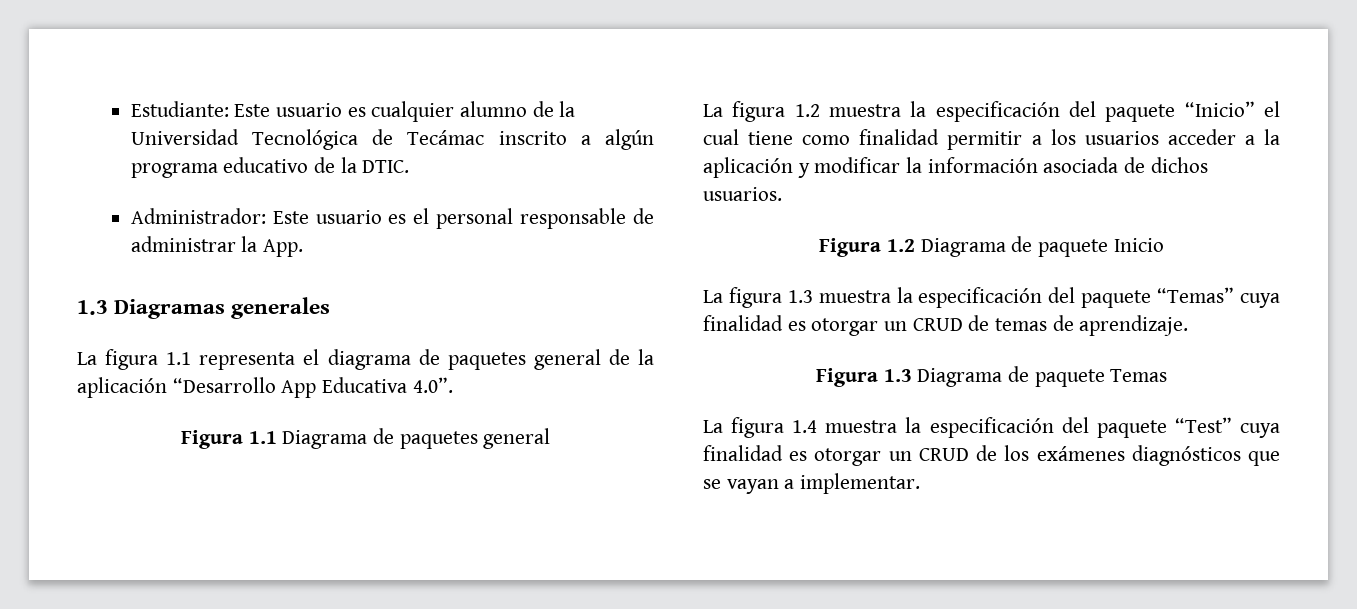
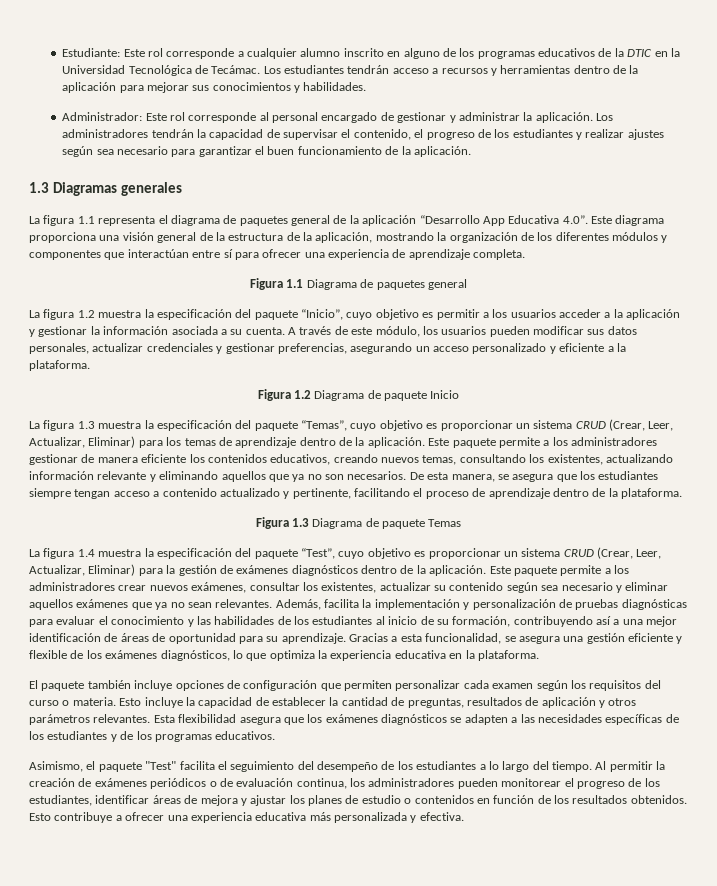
[276,101,576,122] [130,129,654,150] [130,157,410,178] [130,208,655,229] [130,236,304,257] usuario es cualquier alumno de la Universidad Tecnológica de Tecámac inscrito a algún programa educativo de la DTIC. // Administrador: Este usuario es el personal responsable de administrar la App. -> [147,48,680,59] [62,65,639,76] [62,82,367,93] [62,112,614,123] [62,129,664,140] [62,146,471,157] rol corresponde a cualquier alumno inscrito en alguno de los programas educativos de la DTIC en la Universidad Tecnológica de Tecámac. Los estudiantes tendrán acceso a recursos y herramientas dentro de la aplicación para mejorar sus conocimientos y habilidades. // Administrador: Este rol corresponde al personal encargado de gestionar y administrar la aplicación. Los administradores tendrán la capacidad de supervisar el contenido, el progreso de los estudiantes y realizar ajustes según sea necesario para garantizar el buen funcionamiento de la aplicación.
(453, 385) none -> [591,215,665,226] [29,232,668,243] [29,249,526,260] Este diagrama proporciona una visión general de la estructura de la aplicación, mostrando la organización de los diferentes módulos y componentes que interactúan entre sí para ofrecer una experiencia de aprendizaje completa.
[1184,101,1280,117] [703,129,940,145] “Inicio” el cual tiene como finalidad -> [301,309,434,320] “Inicio”, cuyo objetivo es
[814,157,901,173] modificar -> [38,326,88,337] gestionar
[1124,157,1208,173] [703,187,782,201] de dichos usuarios. -> [220,326,637,337] [29,343,626,354] [29,360,90,371] a su cuenta. A través de este módulo, los usuarios pueden modificar sus datos personales, actualizar credenciales y gestionar preferencias, asegurando un acceso personalizado y eficiente a la plataforma.
[1157,287,1280,308] [703,315,1189,336] “Temas” cuya finalidad es otorgar un CRUD de temas de aprendizaje. -> [301,419,674,431] [29,436,657,448] [29,454,673,465] [29,471,659,482] [29,488,682,499] “Temas”, cuyo objetivo es proporcionar un sistema CRUD (Crear, Leer, Actualizar, Eliminar) para los temas de aprendizaje dentro de la aplicación. Este paquete permite a los administradores gestionar de manera eficiente los contenidos educativos, creando nuevos temas, consultando los existentes, actualizando información relevante y eliminando aquellos que ya no son necesarios. De esta manera, se asegura que los estudiantes siempre tengan acceso a contenido actualizado y pertinente, facilitando el proceso de aprendizaje dentro de la plataforma.
[1174,417,1280,438] [703,445,1280,466] [703,473,921,494] “Test” cuya finalidad es otorgar un CRUD de los exámenes diagnósticos que se vayan a implementar. -> [301,547,662,559] [29,564,629,576] [29,582,669,593] [29,599,687,610] [29,616,678,627] [29,633,683,644] [29,650,539,661] [29,680,661,691] [29,697,637,708] [29,714,679,725] [29,731,276,742] [29,761,666,772] [29,778,660,789] [29,795,687,806] [29,812,464,823] “Test”, cuyo objetivo es proporcionar un sistema CRUD (Crear, Leer, Actualizar, Eliminar) para la gestión de exámenes diagnósticos dentro de la aplicación. Este paquete permite a los administradores crear nuevos exámenes, consultar los existentes, actualizar su contenido según sea necesario y eliminar aquellos exámenes que ya no sean relevantes. Además, facilita la implementación y personalización de pruebas diagnósticas para evaluar el conocimiento y las habilidades de los estudiantes al inicio de su formación, contribuyendo así a una mejor identificación de áreas de oportunidad para su aprendizaje. Gracias a esta funcionalidad, se asegura una gestión eficiente y flexible de los exámenes diagnósticos, lo que optimiza la experiencia educativa en la plataforma. // El paquete también incluye opciones de configuración que permiten personalizar cada examen según los requisitos del curso o materia. Esto incluye la capacidad de establecer la cantidad de preguntas, resultados de aplicación y otros parámetros relevantes. Esta flexibilidad asegura que los exámenes diagnósticos se adapten a las necesidades específicas de los estudiantes y de los programas educativos. // Asimismo, el paquete "Test" facilita el seguimiento del desempeño de los estudiantes a lo largo del tiempo. Al permitir la creación de exámenes periódicos o de evaluación continua, los administradores pueden monitorear el progreso de los estudiantes, identificar áreas de mejora y ajustar los planes de estudio o contenidos en función de los resultados obtenidos. Esto contribuye a ofrecer una experiencia educativa más personalizada y efectiva.

